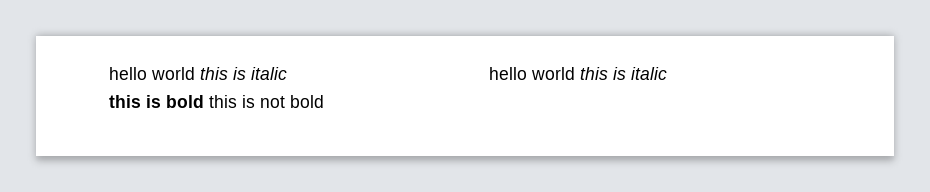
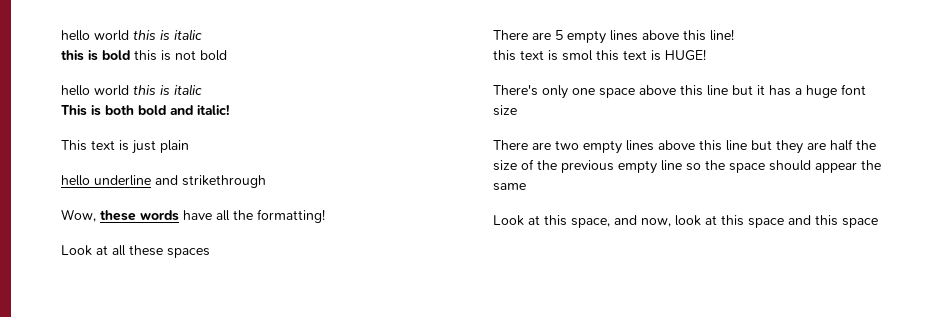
(667, 73) none -> [61,104,230,116] [61,140,189,154] [61,175,266,188] [61,209,325,223] [61,245,210,258] [493,29,734,44] [493,49,706,61] [493,84,866,99] [493,105,517,116] [493,139,876,154] [493,159,881,174] [493,183,526,191] [493,215,878,228] // This is both bold and italic! // This text is just plain // hello underline and strikethrough // Wow, these words have all the formatting! // Look at all these spaces // There are 5 empty lines above this line! // this text is smol this text is HUGE! // There's only one space above this line but it has a huge font size // There are two empty lines above this line but they are half the size of the previous empty line so the space should appear the same // Look at this space, and now, look at this space and this space

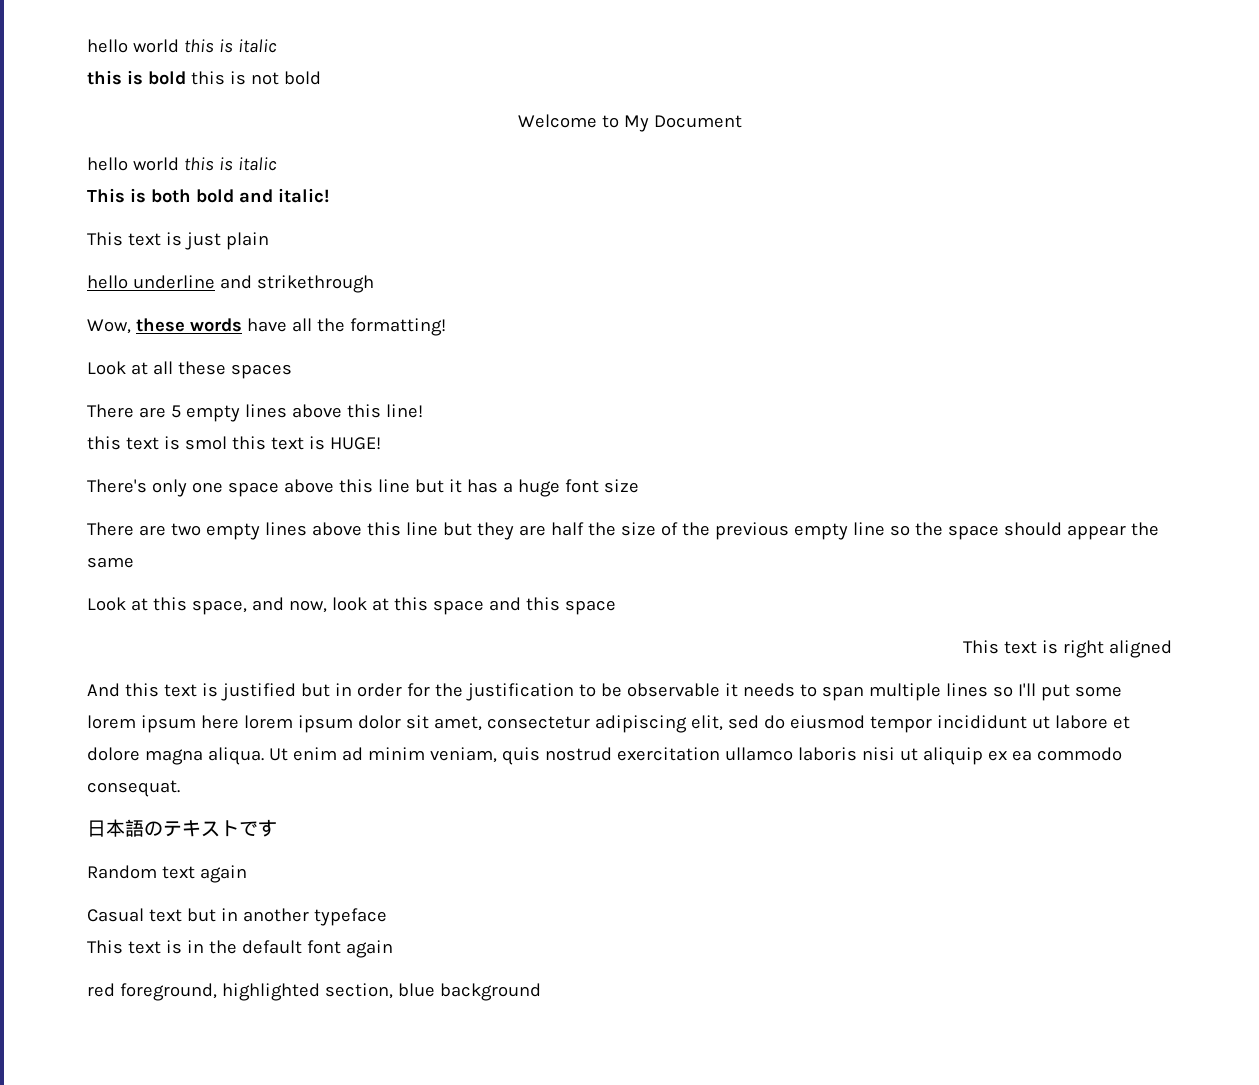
(227, 55) none -> [517,114,742,132] // Welcome to My Document
(878, 223) none -> [963,640,1172,658] [87,683,1122,701] [87,715,1130,733] [87,747,1122,765] [87,780,180,797] [87,819,277,837] [87,865,247,883] [87,908,387,926] [87,940,393,958] [87,983,541,1001] // This text is right aligned // And this text is justified but in order for the justification to be observable it needs to span multiple lines so I'll put some lorem ipsum here lorem ipsum dolor sit amet, consectetur adipiscing elit, sed do eiusmod tempor incididunt ut labore et dolore magna aliqua. Ut enim ad minim veniam, quis nostrud exercitation ullamco laboris nisi ut aliquip ex ea commodo consequat. // 日本語のテキストです // Random text again // Casual text but in another typeface // This text is in the default font again // red foreground, highlighted section, blue background

